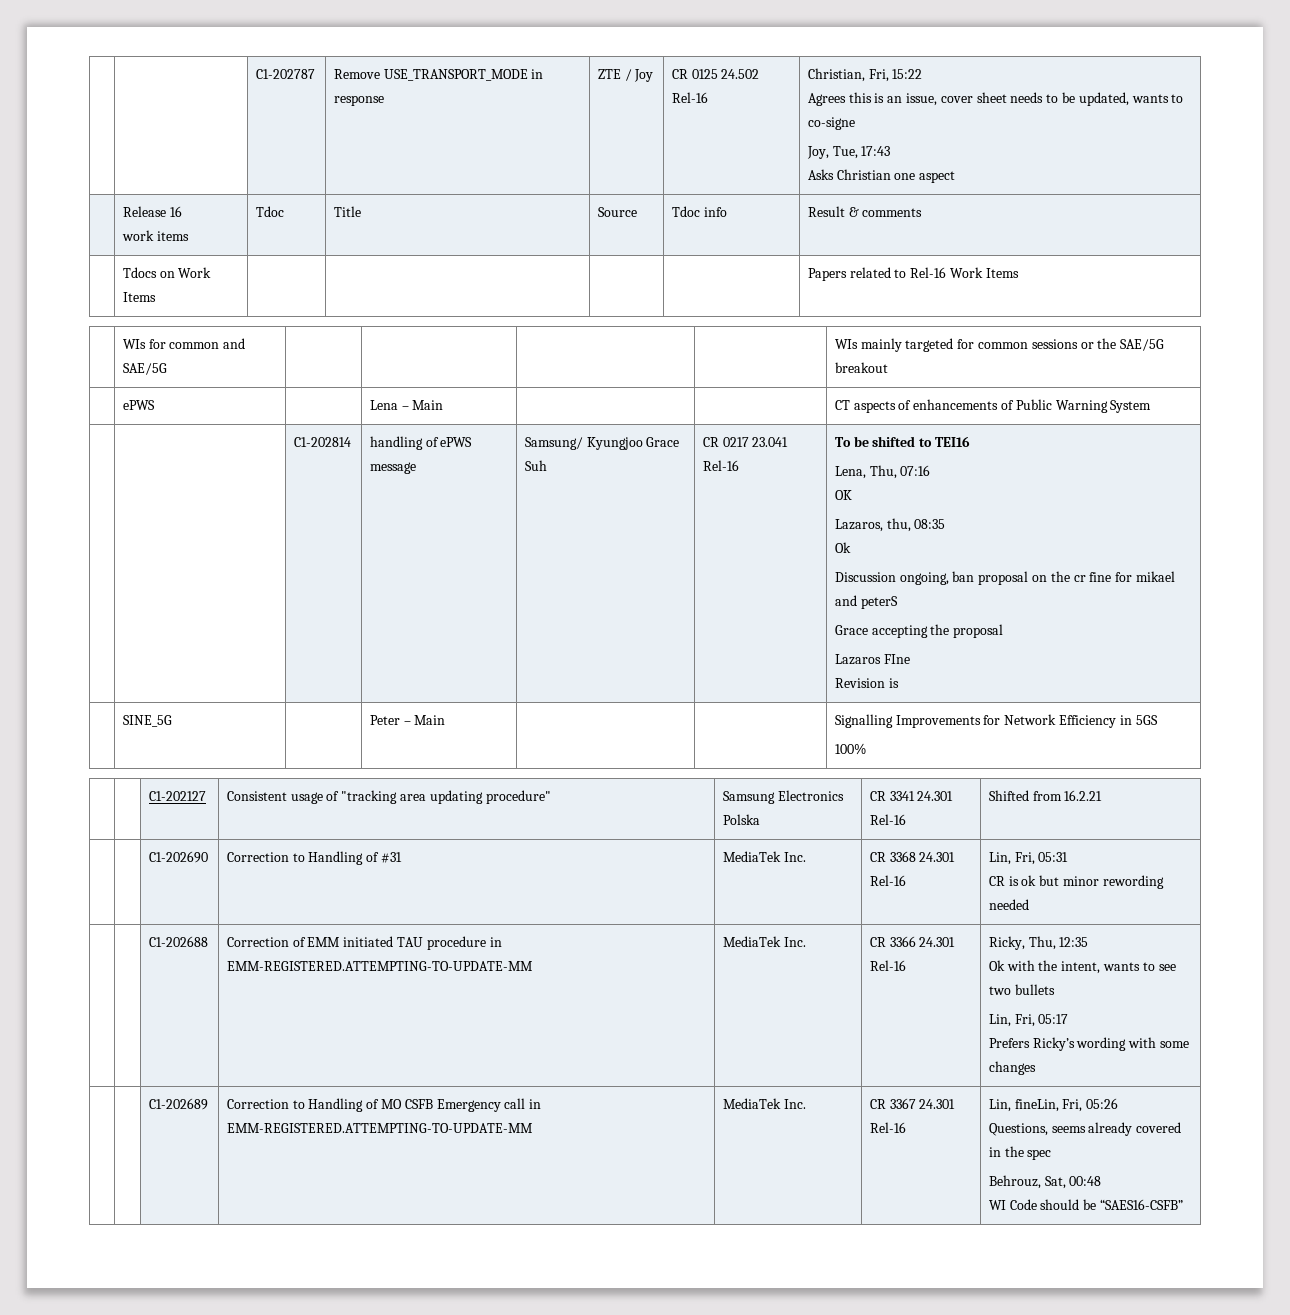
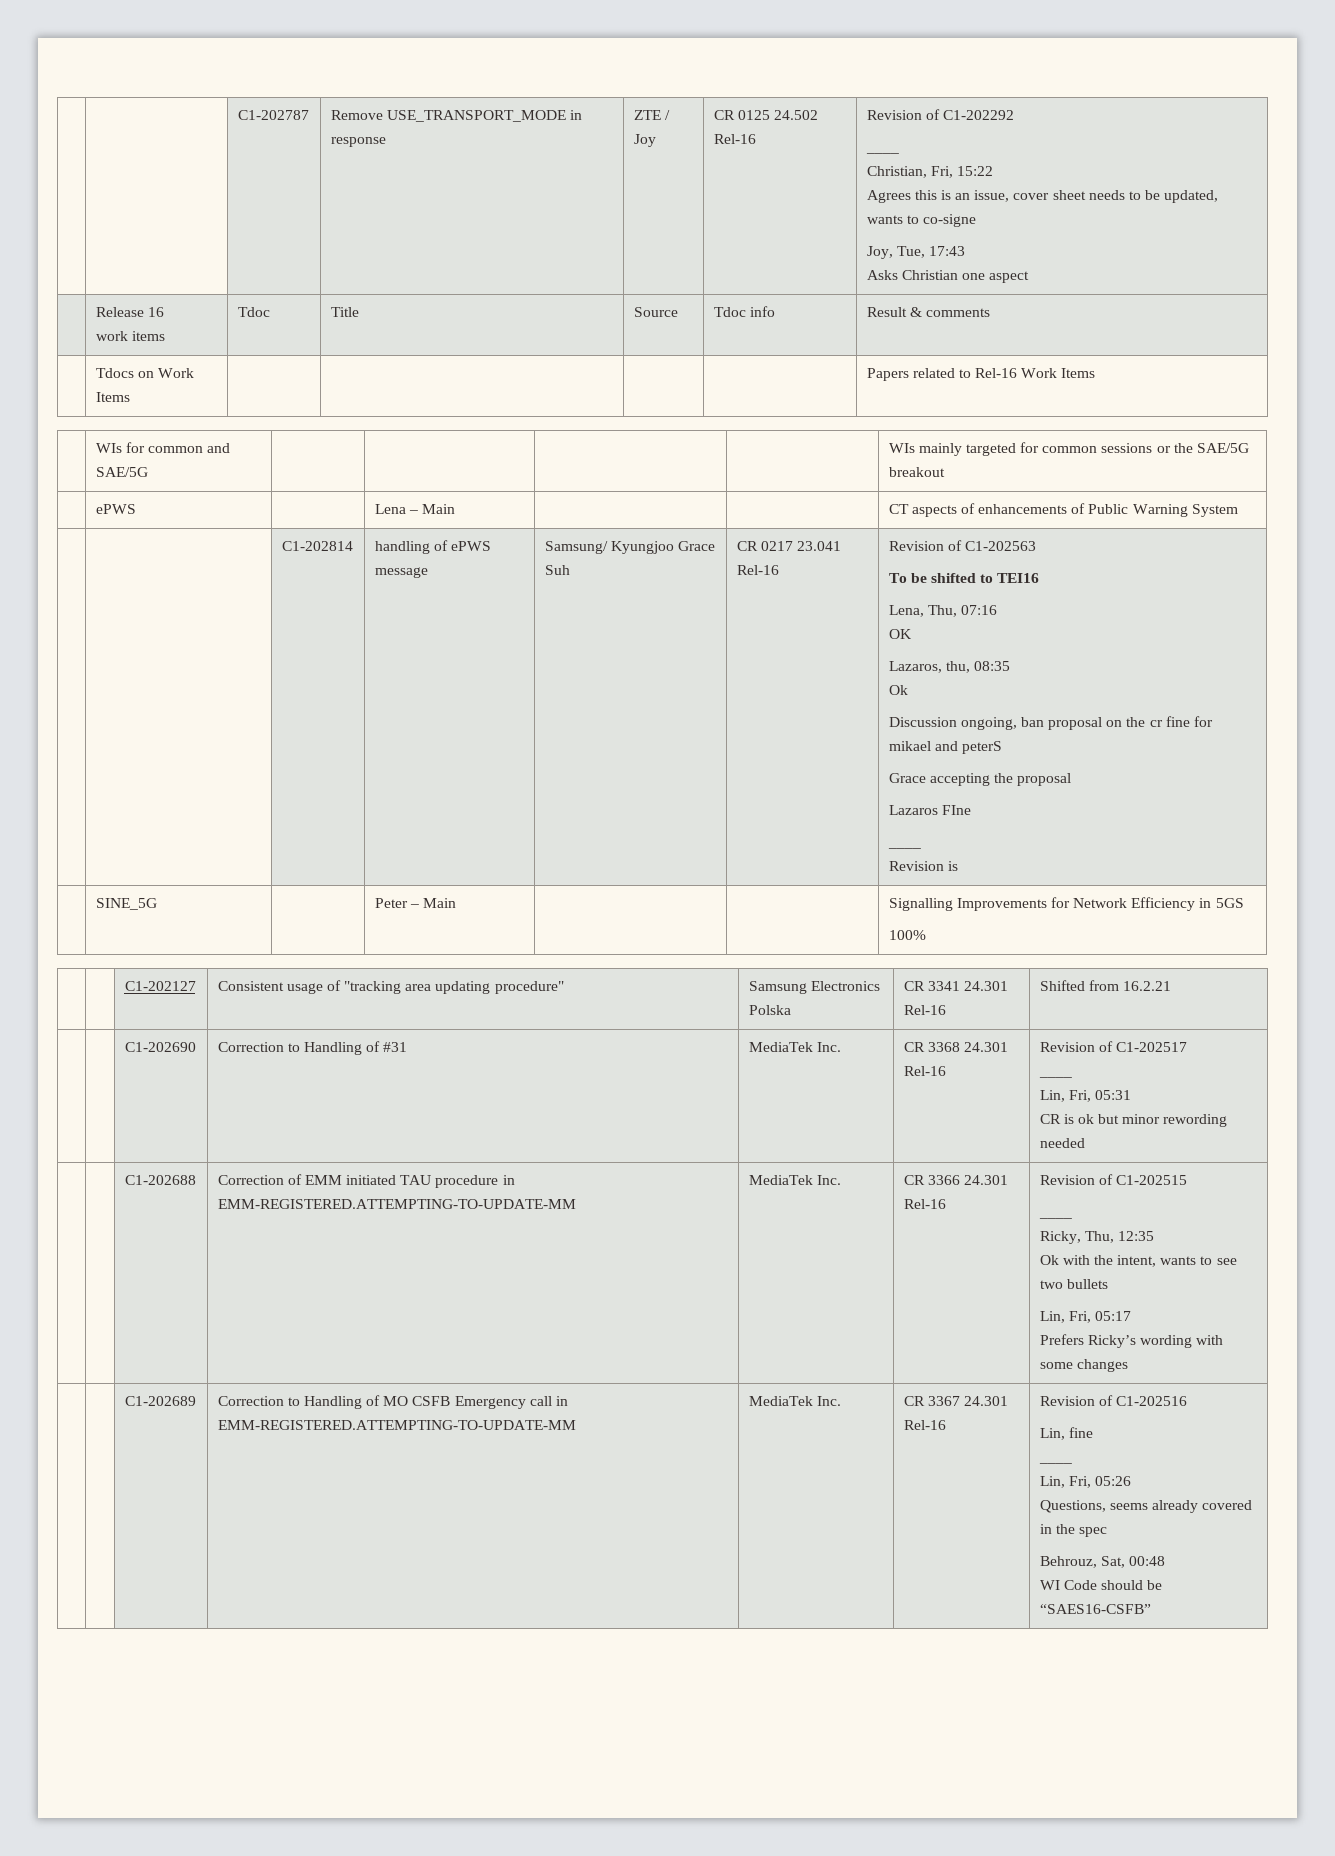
(708, 97) none -> [866,109,1014,120] [865,152,899,154] Revision of C1-202292 // ____ //
(739, 465) none -> [888,540,1036,551] Revision of C1-202563 //
(910, 659) none -> [887,847,921,849] // ____
(906, 880) none -> [1039,1041,1187,1052] [1038,1076,1072,1078] Revision of C1-202517 // ____ //
(906, 965) none -> [1039,1174,1187,1185] [1038,1217,1072,1219] Revision of C1-202515 // ____ //
[988,1099,1059,1112] Lin, fineLin, -> [1039,1395,1187,1406] [1039,1427,1093,1440] [1038,1462,1072,1464] [1039,1476,1065,1488] Revision of C1-202516 // Lin, fine // ____ // Lin,

